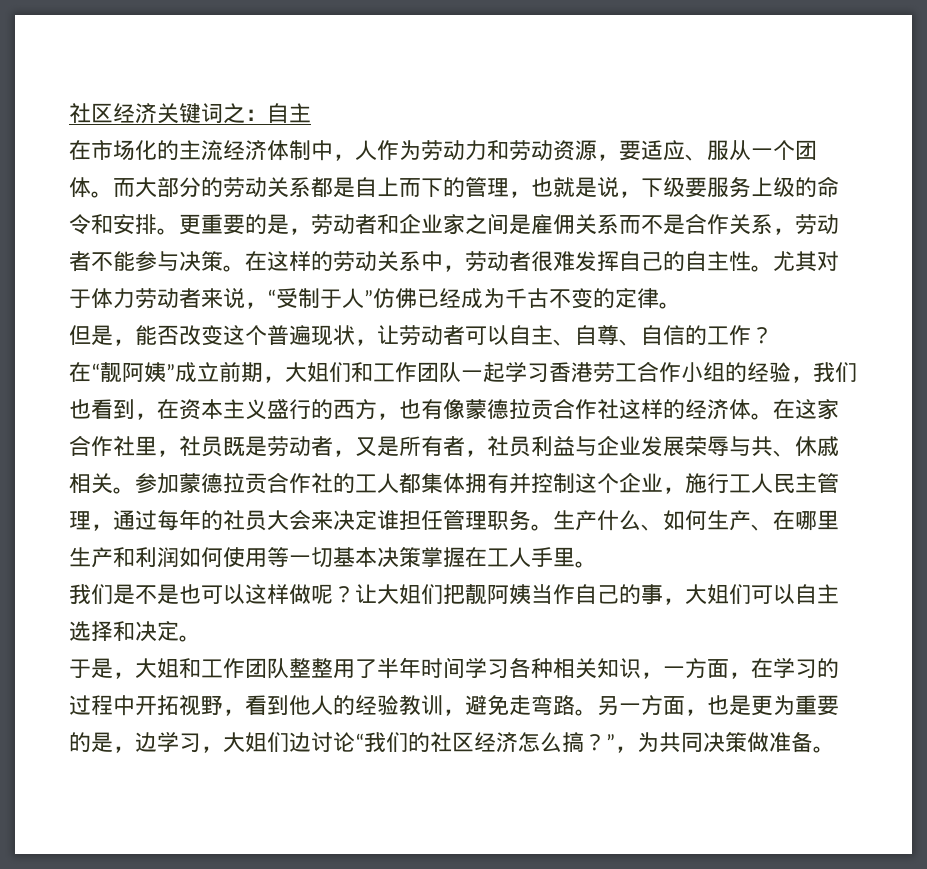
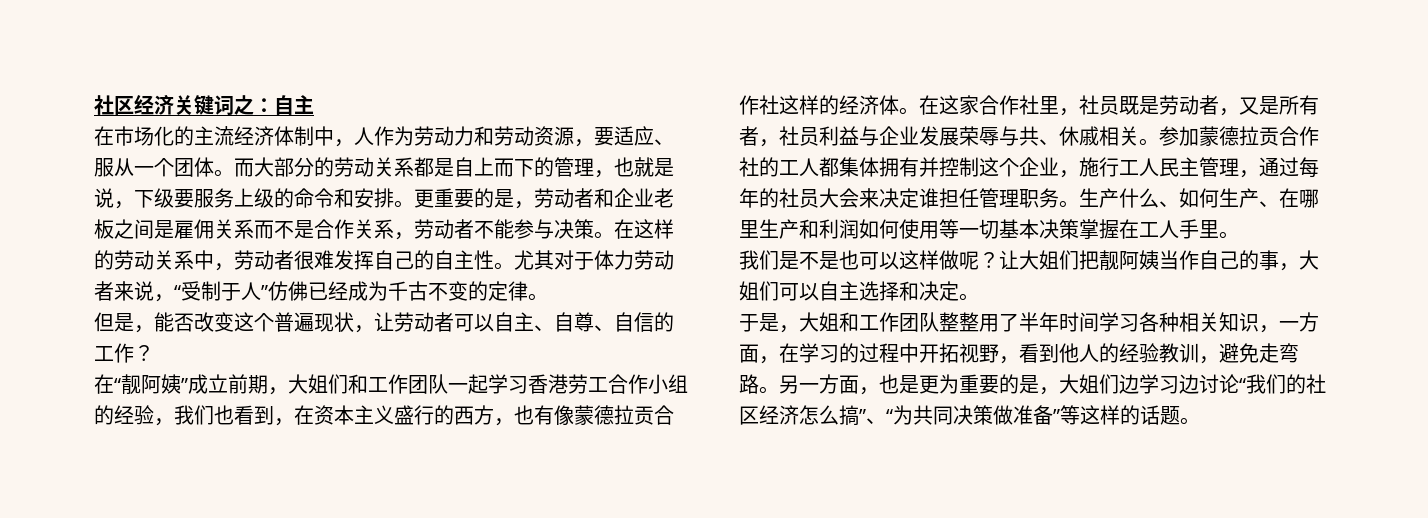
[443,214,465,235] 家 -> [654,188,674,208] [94,219,114,239] 老板
[135,732,289,753] 边学习，大姐们 -> [1059,374,1179,394] 大姐们边学习
[584,734,637,753] ？”， -> [859,409,893,424] ”、“
(813, 742) none -> [1053,405,1180,425] ”等这样的话题

